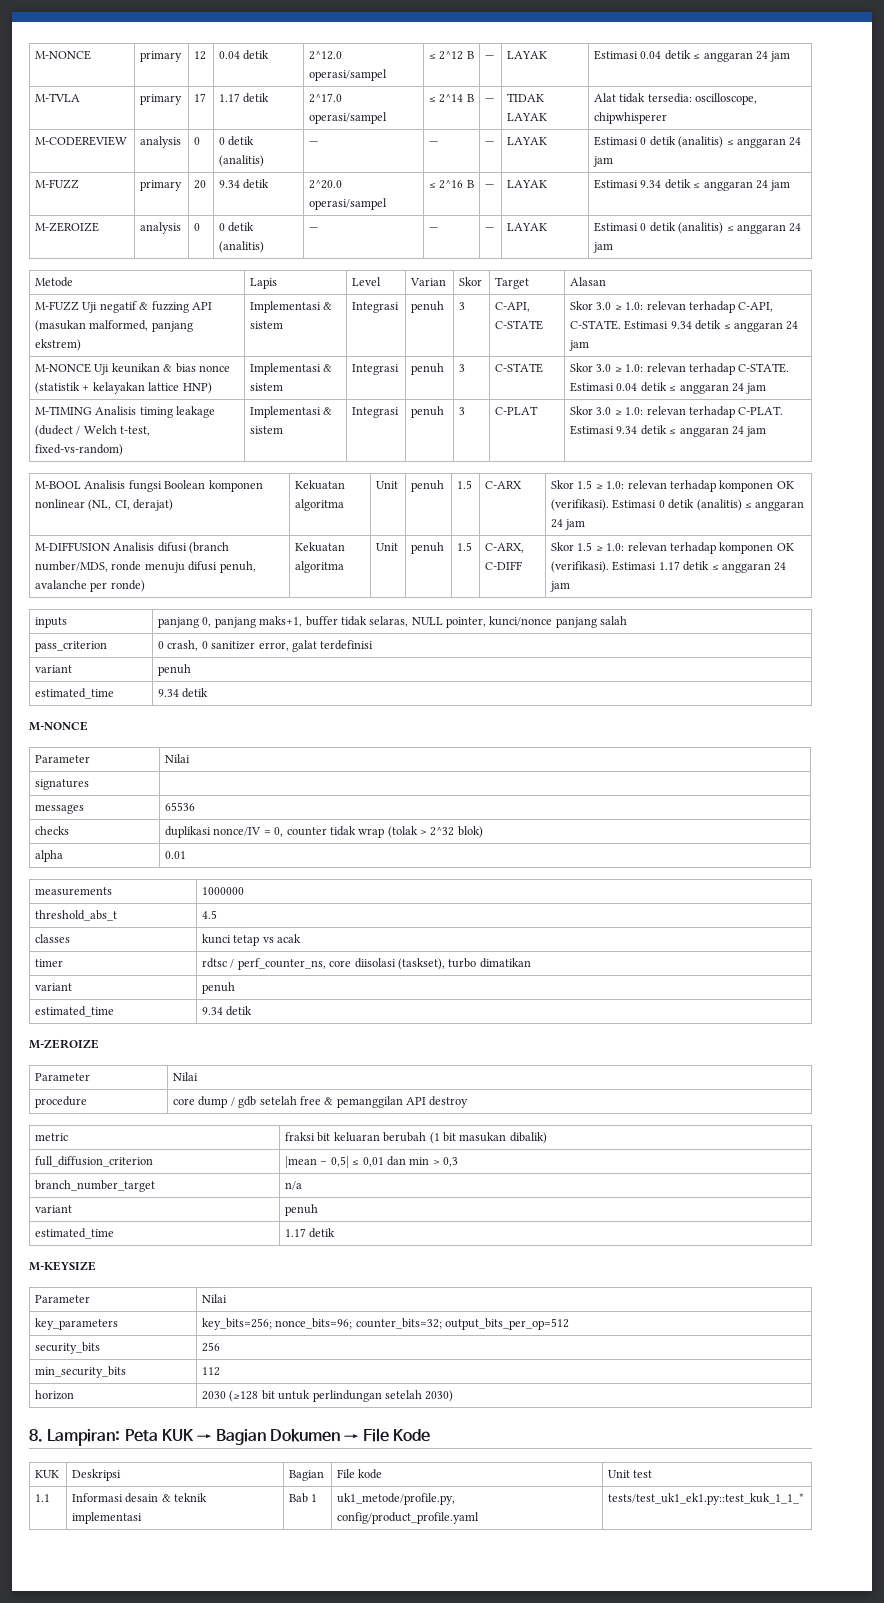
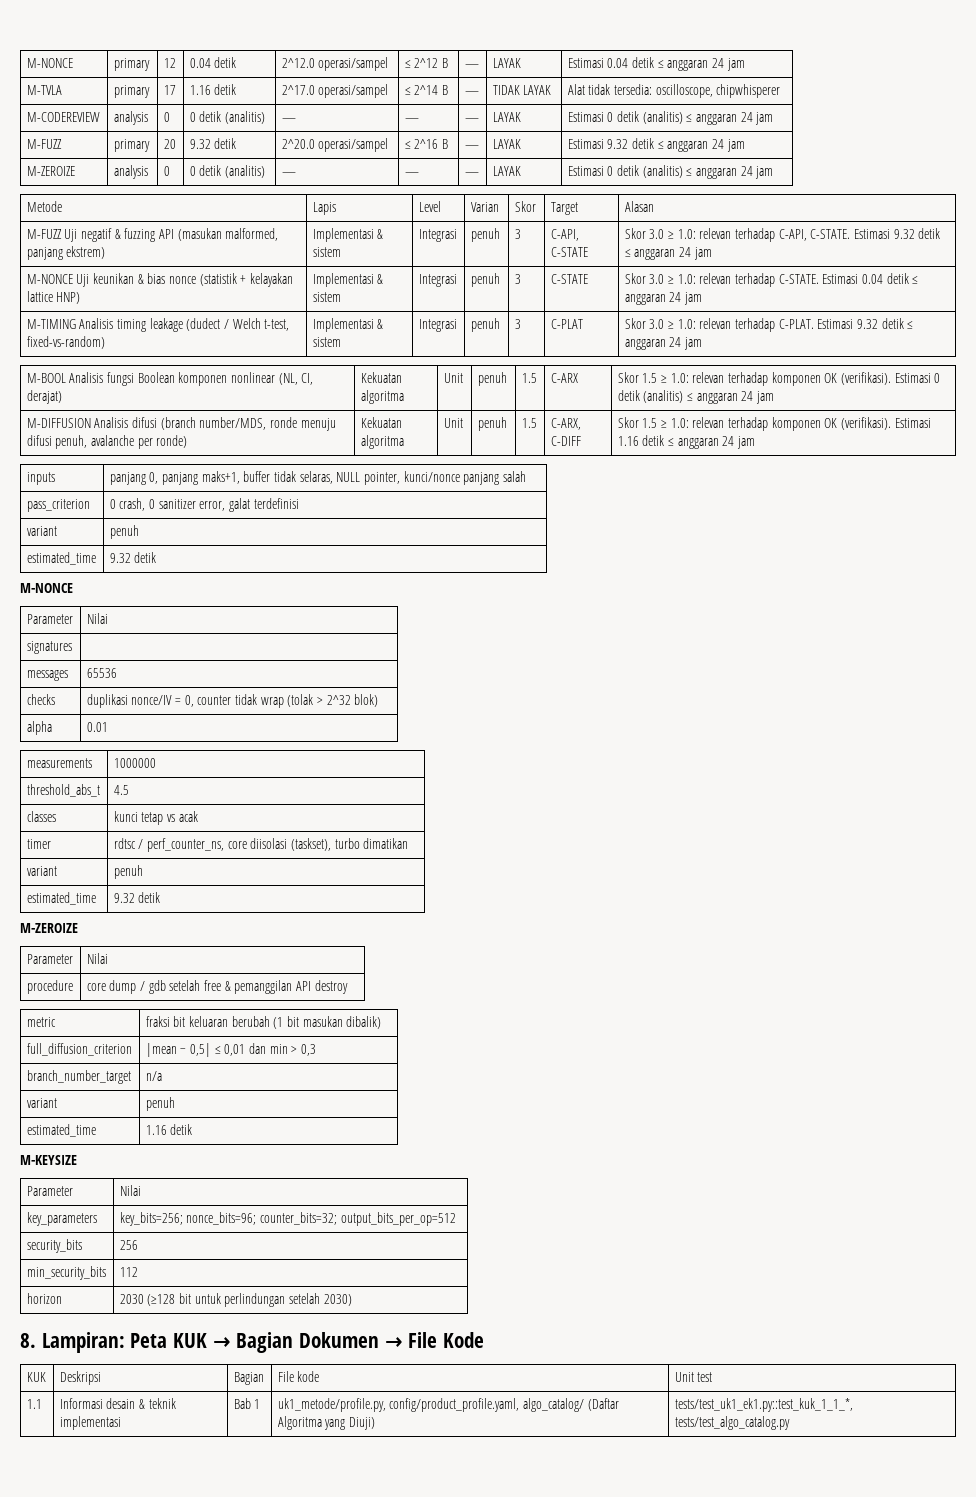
[219,93,241,102] 1.17 -> [189,85,211,95] 1.16
[219,180,241,188] 9.34 -> [189,139,211,149] 9.32
[640,180,662,188] 9.34 -> [607,139,629,149] 9.32
[670,321,692,329] 9.34 -> [893,229,915,239] 9.32
[616,426,638,434] 9.34 -> [856,319,878,329] 9.32
[658,561,680,570] 1.17 -> [617,436,639,446] 1.16
[158,689,180,697] 9.34 -> [109,553,131,563] 9.32
[202,1007,224,1015] 9.34 -> [113,893,135,903] 9.32
[285,1228,307,1237] 1.17 -> [145,1125,167,1135] 1.16
[337,1512,480,1524] [608,1493,805,1505] config/product_profile.yaml | tests/test_uk1_ek1.py::test_kuk_1_1_* -> [389,1398,619,1412] [277,1416,376,1430] [674,1398,853,1412] [674,1416,790,1430] config/product_profile.yaml, algo_catalog/ (Daftar Algoritma yang Diuji) | tests/test_uk1_ek1.py::test_kuk_1_1_*, tests/test_algo_catalog.py

